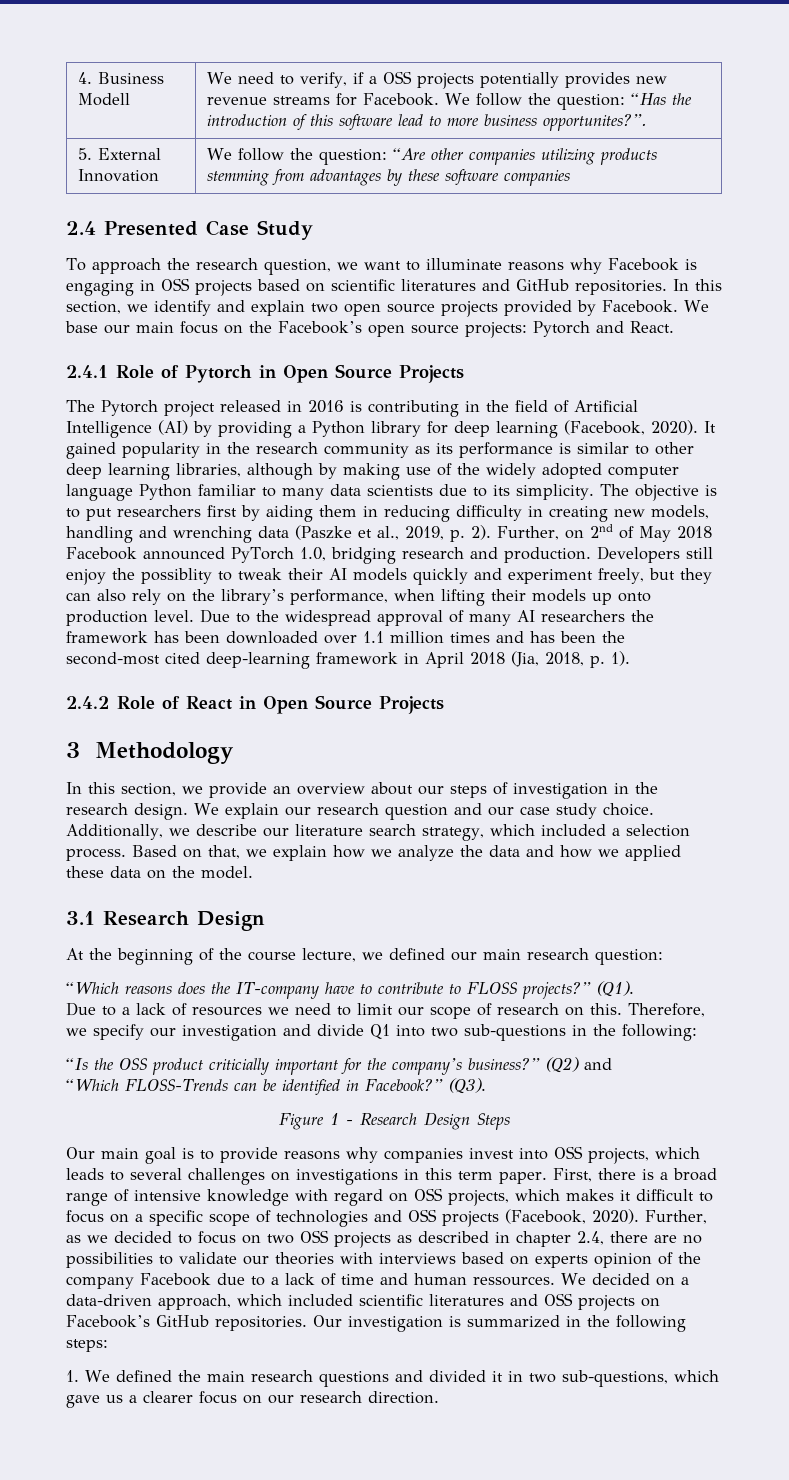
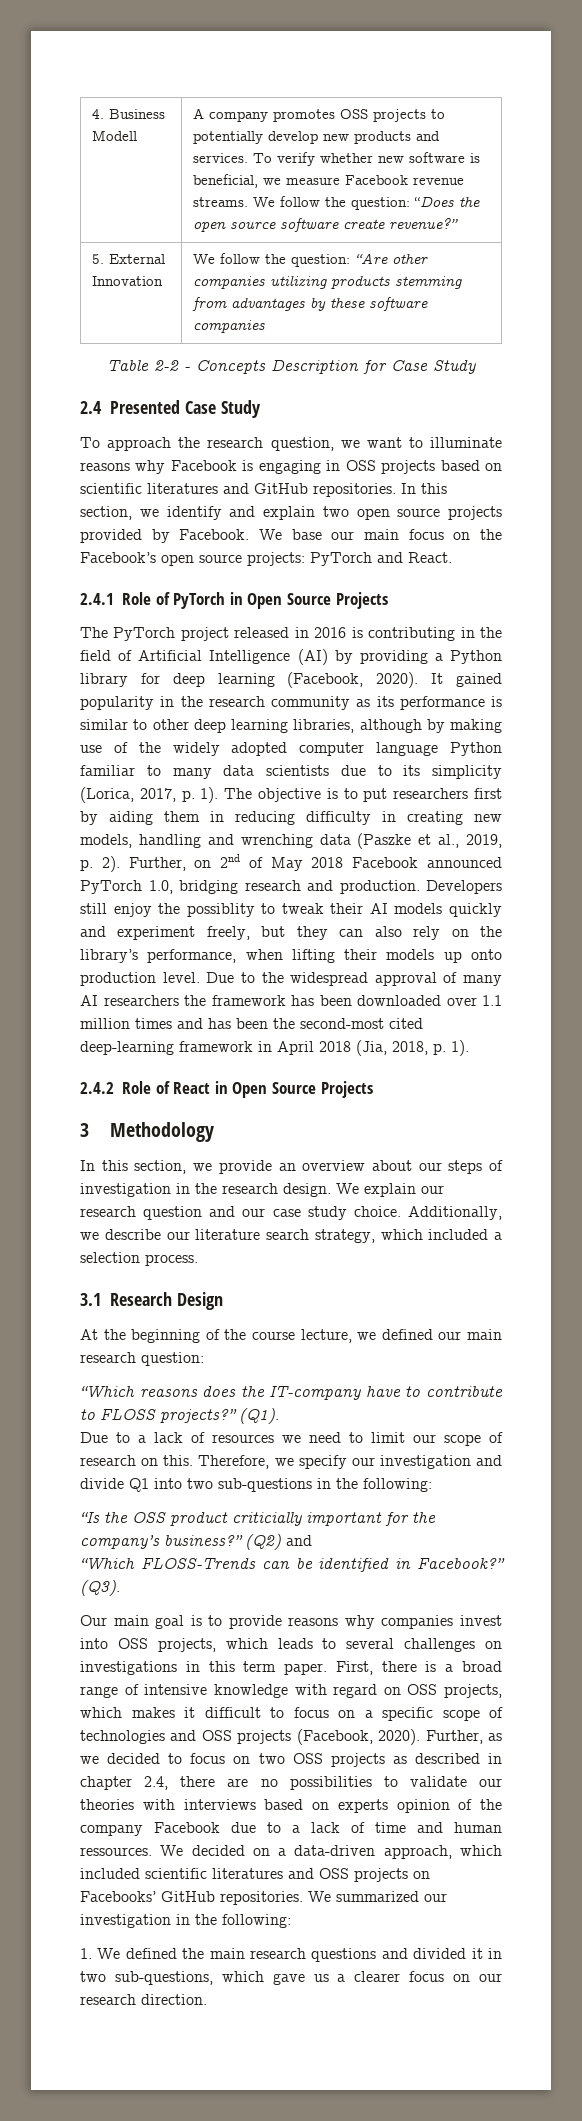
[207,71,668,89] [207,93,693,110] [207,114,648,131] We need to verify, if a OSS projects potentially provides new revenue streams for Facebook. We follow the question: “Has the introduction of this software lead to more business opportunites?”. -> [193,108,446,122] [193,131,441,144] [193,152,481,166] [193,174,465,188] [193,196,481,210] [193,218,459,232] A company promotes OSS projects to potentially develop new products and services. To verify whether new software is beneficial, we measure Facebook revenue streams. We follow the question: “Does the open source software create revenue?”
(571, 178) none -> [107,359,476,374] // Table 2-2 - Concepts Description for Case Study
[533,321,590,337] Pytorch -> [310,552,372,566] PyTorch
[185,365,253,383] Pytorch -> [173,592,226,609] PyTorch
[101,400,158,416] Pytorch -> [113,627,176,641] PyTorch
[516,484,594,500] simplicity. -> [432,765,502,779] [80,787,219,803] simplicity (Lorica, 2017, p. 1).
[132,845,681,861] [66,866,253,879] Based on that, we explain how we analyze the data and how we applied these data on the model. -> (198, 1260) none
[279,1112,510,1130] // Figure 1 - Research Design Steps -> (120, 1588) none
[66,1315,686,1332] [66,1339,108,1352] Facebook’s GitHub repositories. Our investigation is summarized in the following steps: -> [80,1891,447,1905] [80,1914,291,1928] Facebooks’ GitHub repositories. We summarized our investigation in the following:

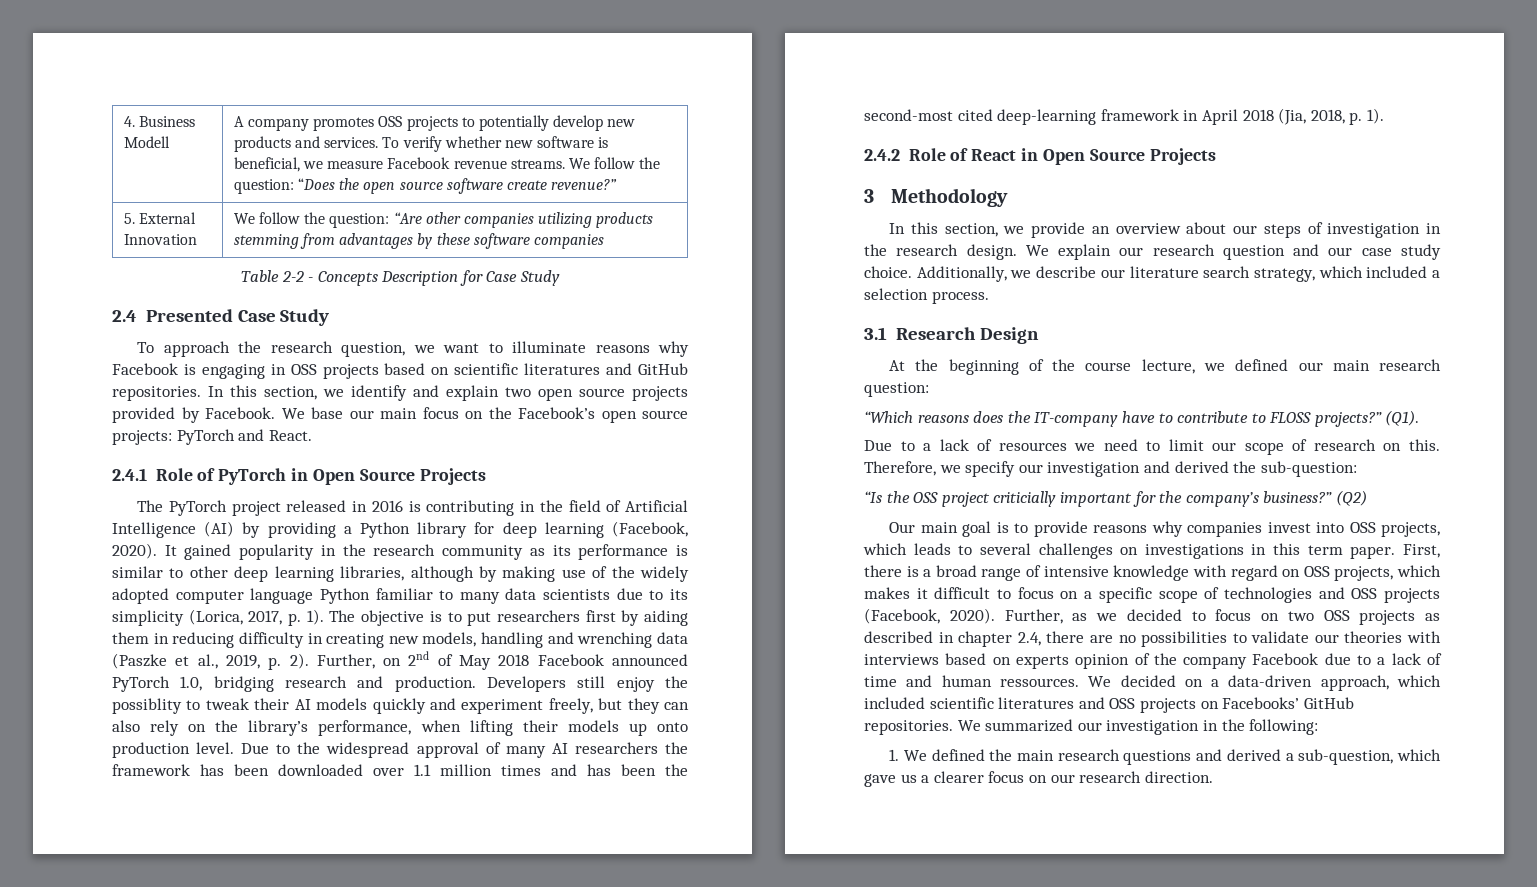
[80,1478,432,1492] divide Q1 into two sub-questions in the following: -> [1174,461,1357,477] derived the sub-question:
[170,1512,228,1526] product -> [941,492,990,507] project
[286,1535,312,1546] [80,1557,505,1572] [80,1580,120,1596] and // “Which FLOSS-Trends can be identified in Facebook?” (Q3). -> (1367, 498) none
[413,1948,502,1959] [80,1971,213,1985] divided it in two sub-questions, -> [1226,749,1394,765] derived a sub-question,

